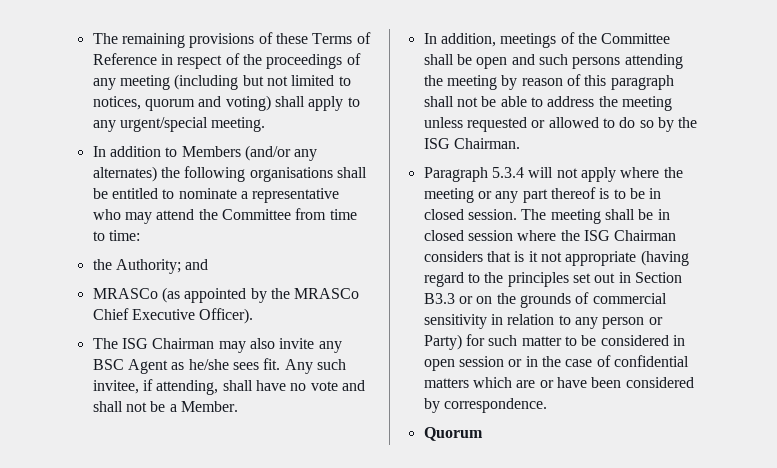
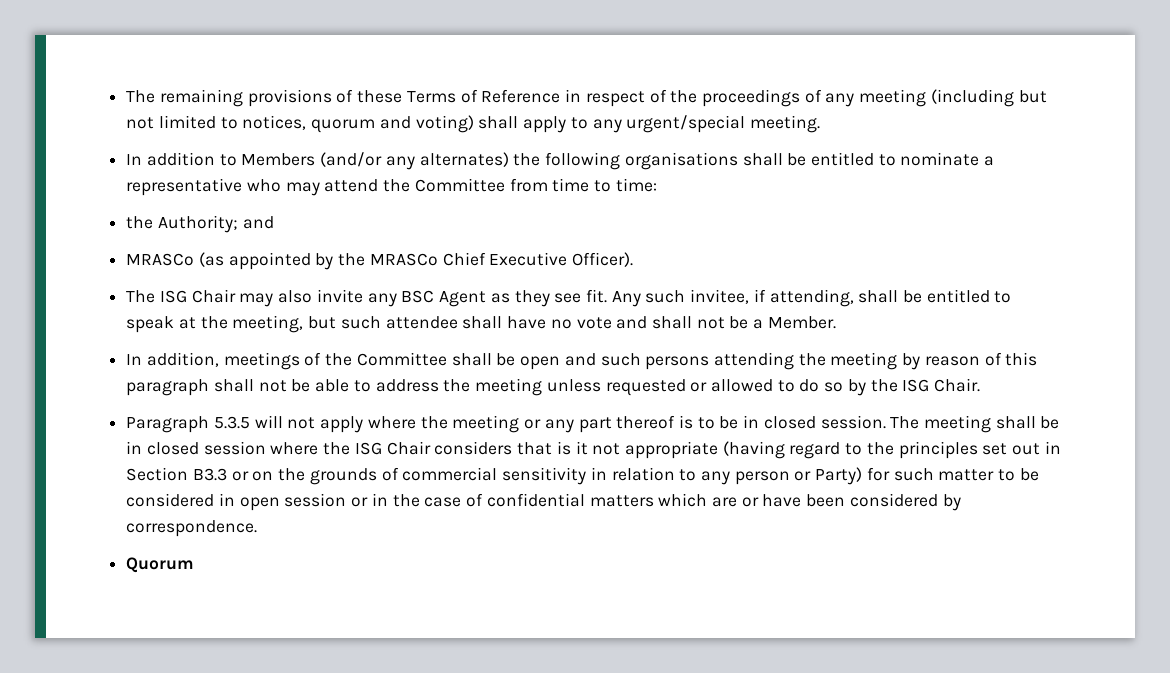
[152,338,215,349] Chairman -> [191,289,236,303] Chair
[188,359,259,370] he/she sees -> [514,290,582,307] they see
(253, 385) none -> [903,289,1012,303] [126,315,503,333] be entitled to speak at the meeting, but such attendee shall
[453,138,520,149] Chairman. -> [934,378,981,392] Chair.
[491,167,524,178] 5.3.4 -> [213,416,250,429] 5.3.5
[614,230,677,241] Chairman -> [386,441,431,455] Chair

